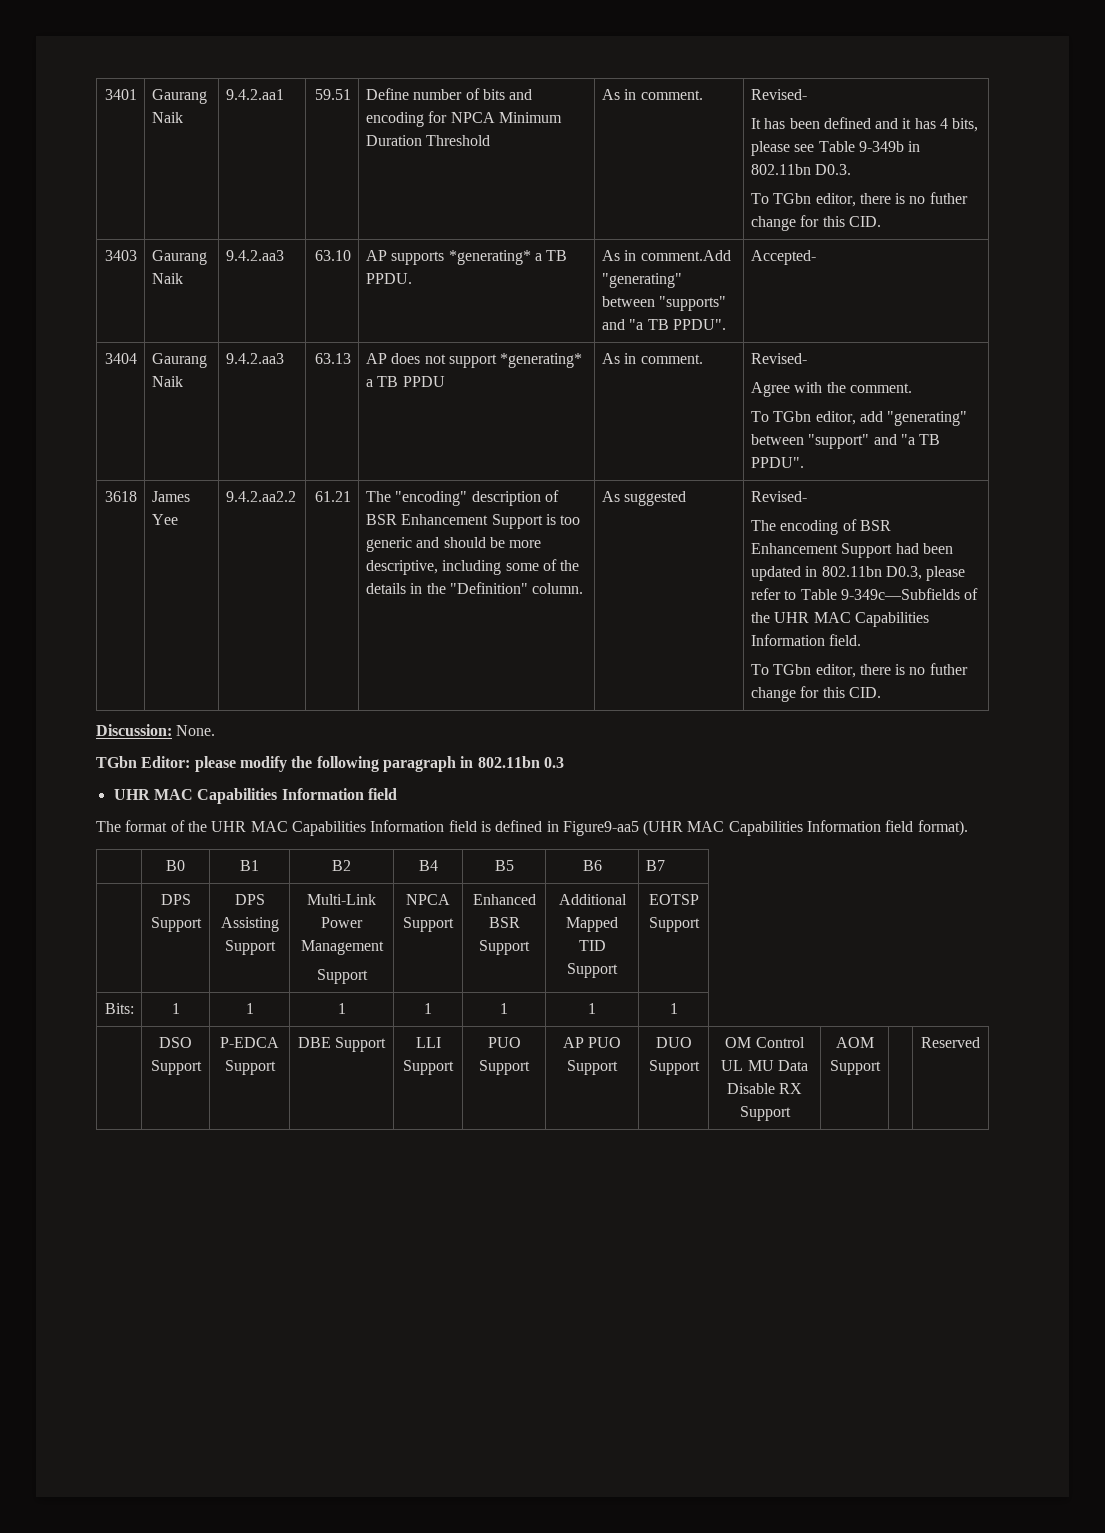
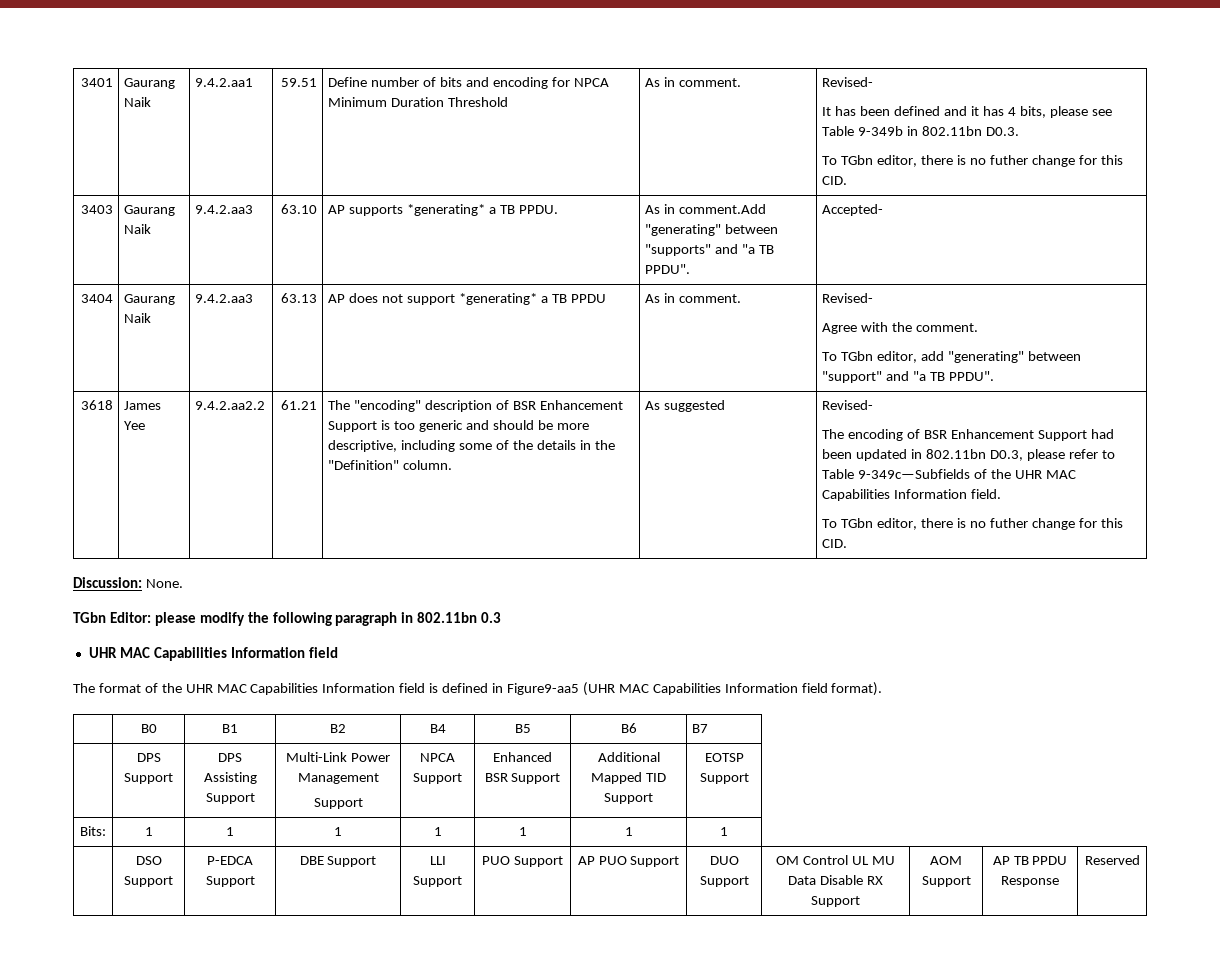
(881, 1067) none -> [992,856,1068,865] [1001,876,1059,887] AP TB PPDU Response

